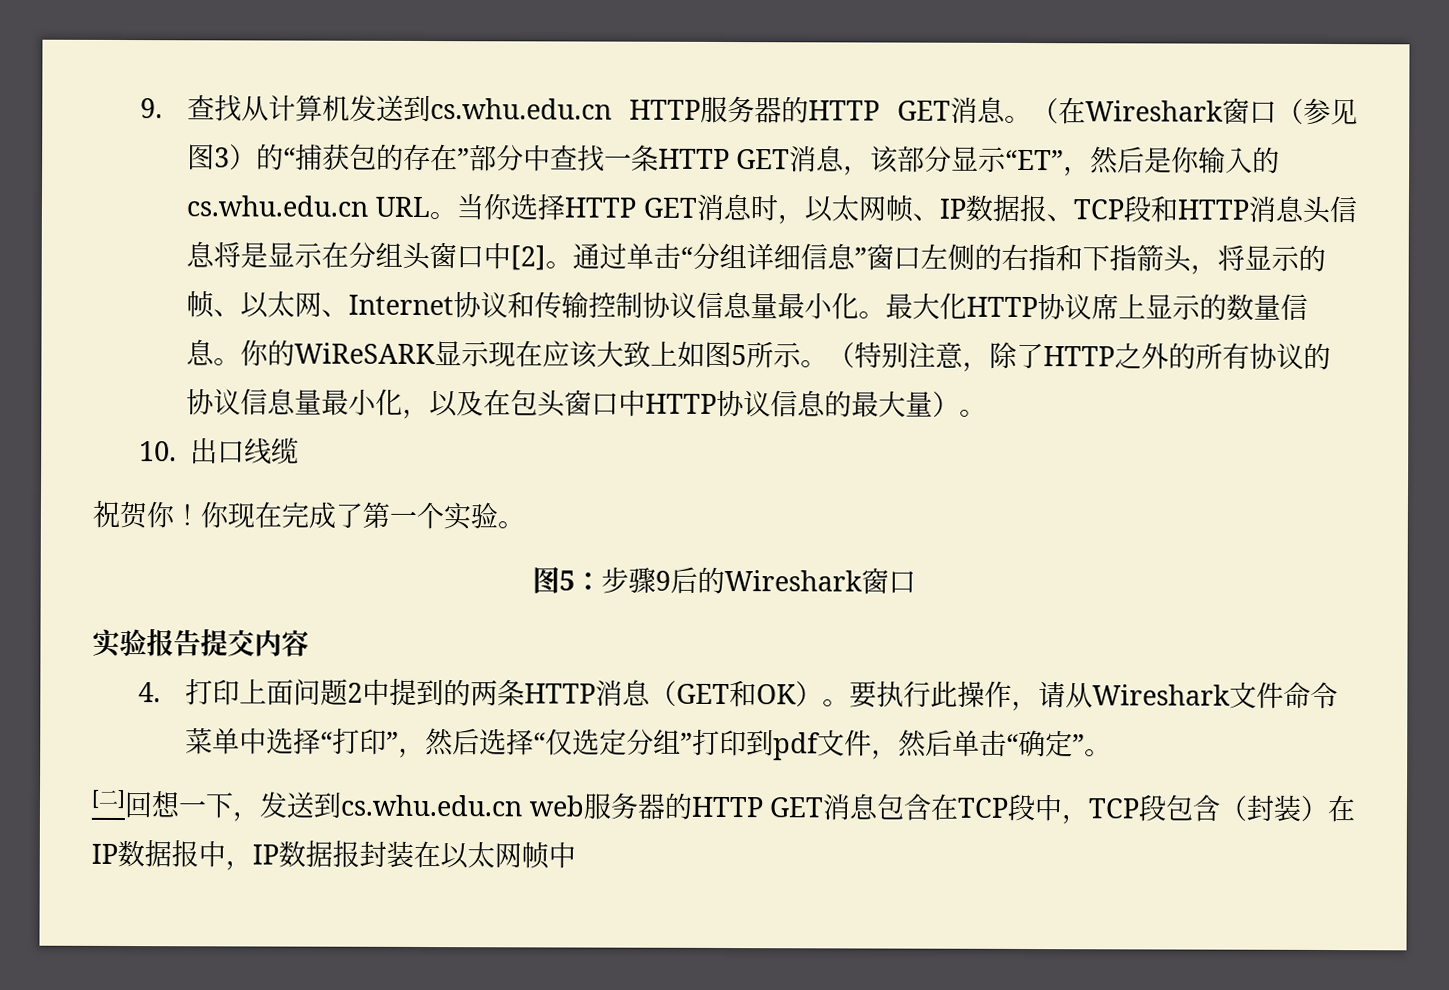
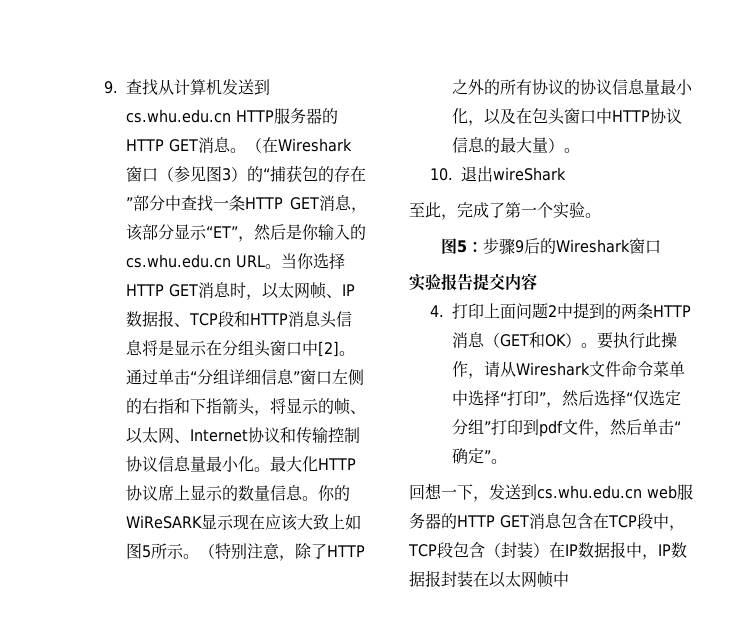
[189,437,299,465] [92,500,282,530] 出口线缆 // 祝贺你！你现在 -> [461,166,567,182] [409,202,457,220] 退出wireShark // 至此，
[91,789,126,810] [二] -> (508, 461) none

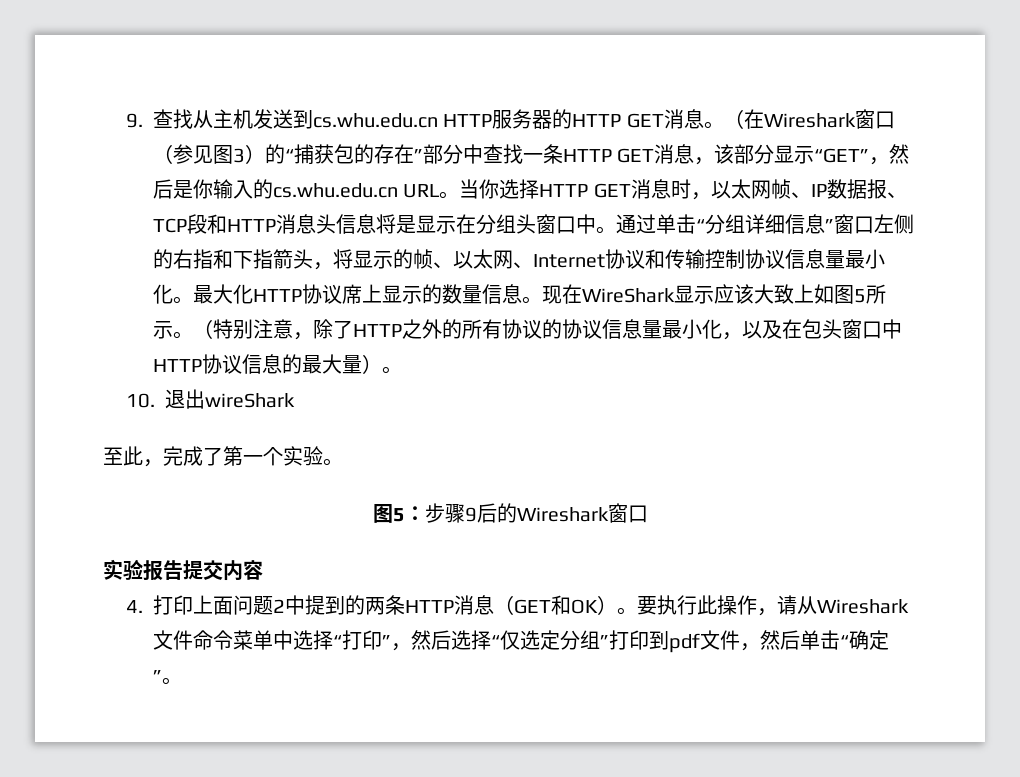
[174,79,207,95] 计算 -> [212,109,233,128] 主
[206,226,239,238] “ET” -> [814,148,870,163] “GET”
[318,341,340,357] [2] -> (596, 224) none
[318,485,351,501] [126,514,266,530] 你的WiReSARK显示现在 -> [541,284,714,304] 现在WireShark显示
[409,483,693,502] [409,513,685,531] [408,541,687,560] [409,570,569,588] // 回想一下，发送到cs.whu.edu.cn web服务器的HTTP GET消息包含在TCP段中，TCP段包含（封装）在IP数据报中，IP数据报封装在以太网帧中 -> (182, 681) none

